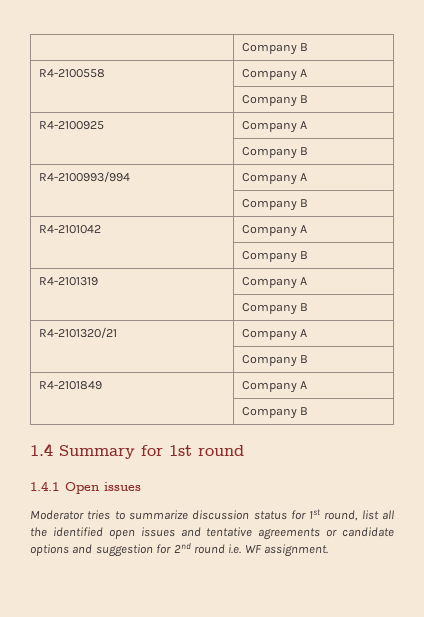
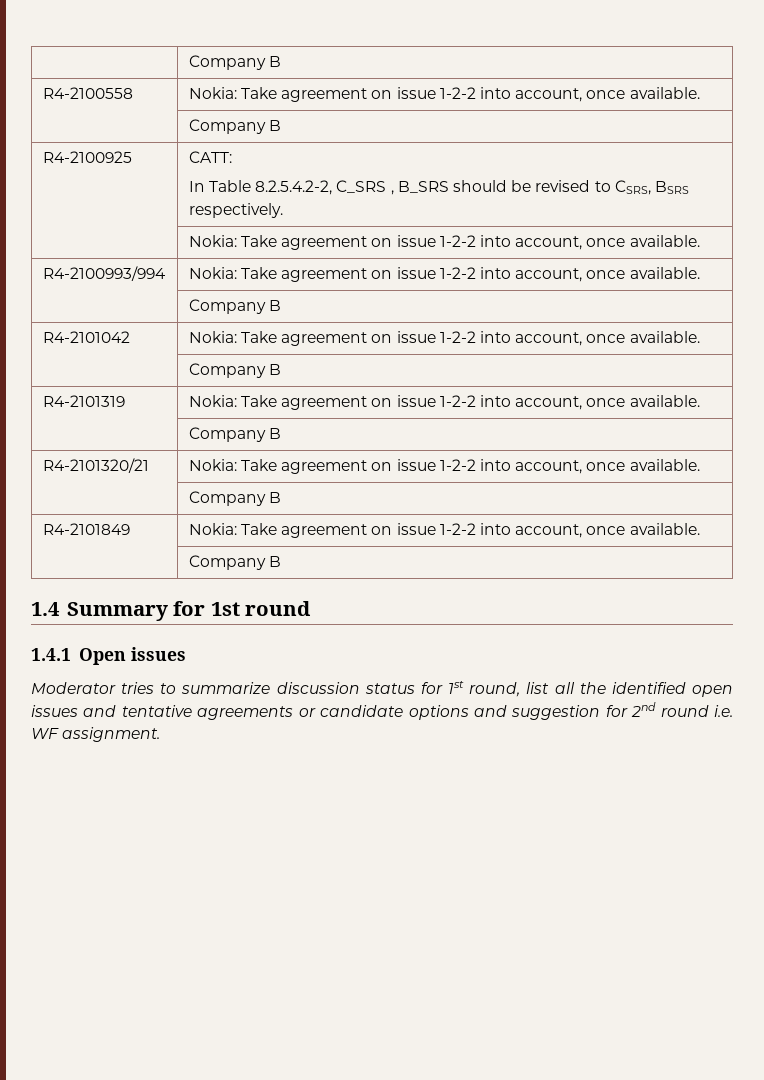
[241,69,308,81] [241,95,309,107] [38,121,104,130] [241,121,308,133] [241,147,309,159] [38,171,130,182] [241,173,308,185] [241,199,309,211] [38,225,101,234] [241,225,308,237] [241,251,309,263] [38,277,98,286] [241,277,308,289] [241,303,309,315] [38,327,117,338] [241,329,308,341] [241,355,309,367] [38,381,102,390] [241,381,308,393] Company A // | Company B // R4-2100925 | Company A // | Company B // R4-2100993/994 | Company A // | Company B // R4-2101042 | Company A // | Company B // R4-2101319 | Company A // | Company B // R4-2101320/21 | Company A // | Company B // R4-2101849 | Company A -> [188,87,700,102] [188,119,282,134] [42,151,132,163] [188,151,232,163] [188,180,689,195] [188,203,283,218] [188,235,700,250] [42,266,166,281] [188,267,700,282] [188,299,282,314] [42,331,130,343] [188,331,700,346] [188,363,282,378] [42,395,125,407] [188,395,700,410] [188,427,282,442] [42,458,149,473] [188,459,700,474] [188,491,282,506] [42,523,130,535] [188,523,700,538] Nokia: Take agreement on issue 1-2-2 into account, once available. // | Company B // R4-2100925 | CATT: // In Table 8.2.5.4.2-2, C_SRS , B_SRS should be revised to CSRS, BSRS respectively. // | Nokia: Take agreement on issue 1-2-2 into account, once available. // R4-2100993/994 | Nokia: Take agreement on issue 1-2-2 into account, once available. // | Company B // R4-2101042 | Nokia: Take agreement on issue 1-2-2 into account, once available. // | Company B // R4-2101319 | Nokia: Take agreement on issue 1-2-2 into account, once available. // | Company B // R4-2101320/21 | Nokia: Take agreement on issue 1-2-2 into account, once available. // | Company B // R4-2101849 | Nokia: Take agreement on issue 1-2-2 into account, once available.

